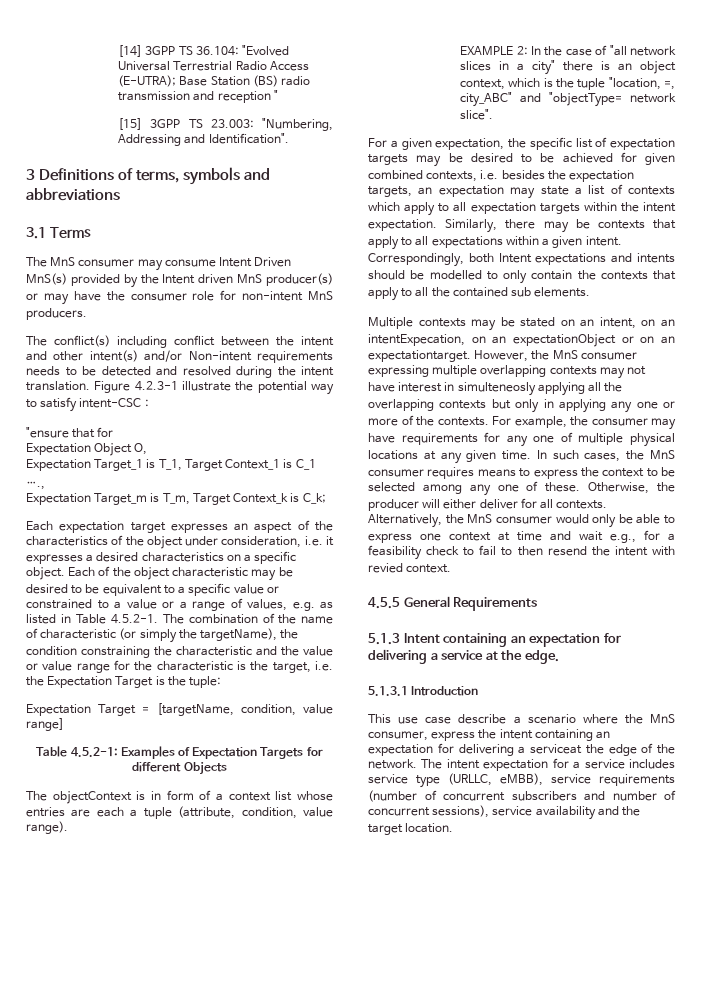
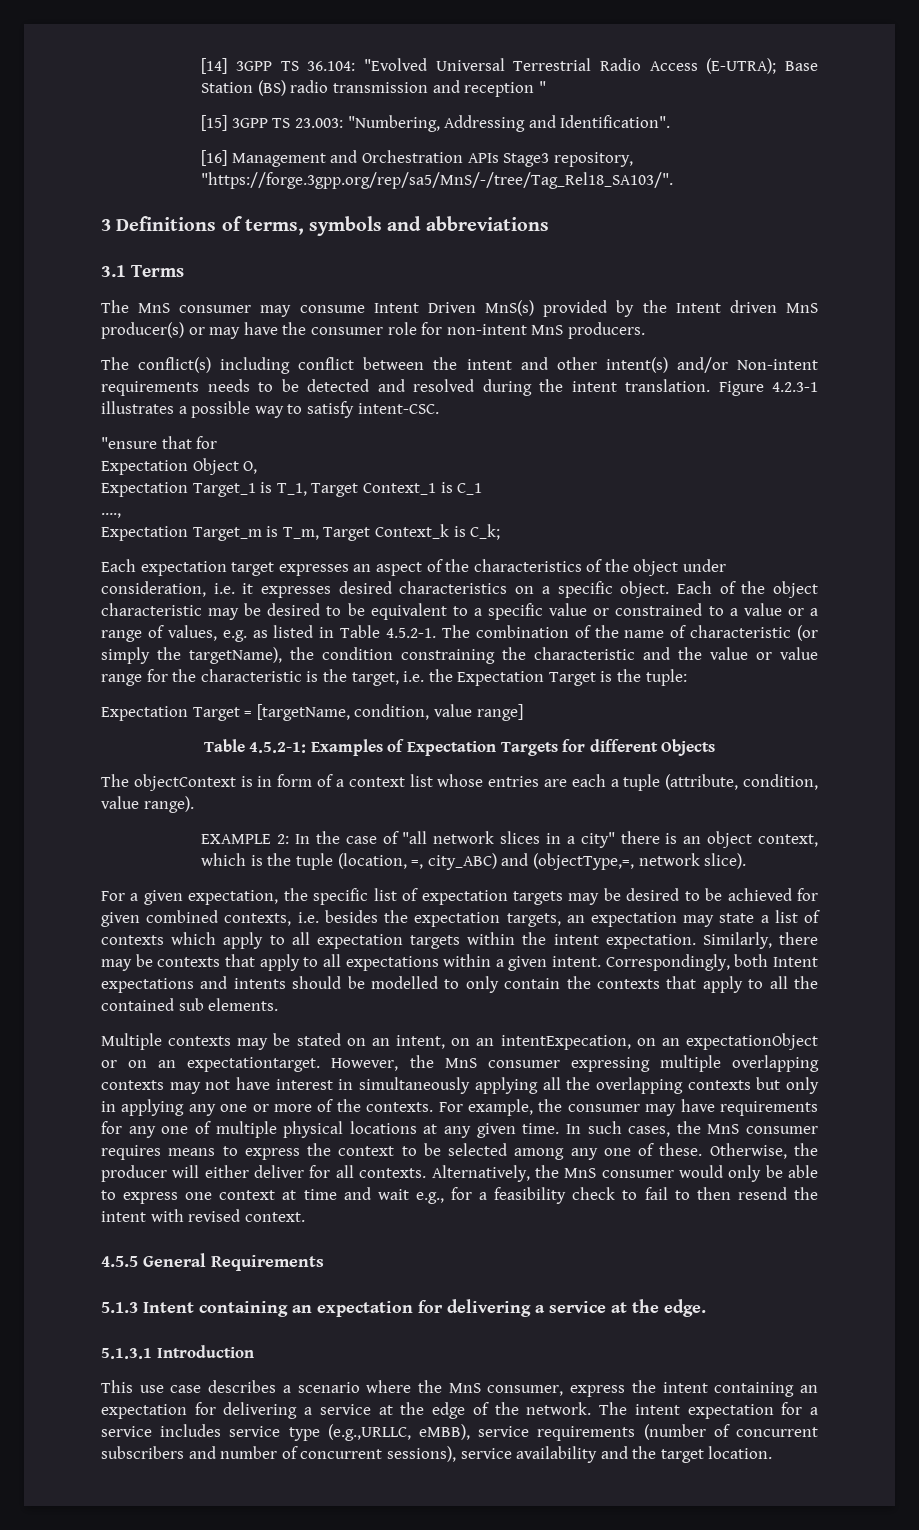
(289, 138) none -> [201,150,633,167] [201,172,674,189] // [16] Management and Orchestration APIs Stage3 repository, "https://forge.3gpp.org/rep/sa5/MnS/-/tree/Tag_Rel18_SA103/".
[182,381,307,393] illustrate the potential -> [101,401,251,418] illustrates a possible
[79,398,149,408] intent-CSC : -> [357,403,439,414] intent-CSC.
[86,554,94,562] a -> (332, 592) none
[608,77,675,90] [460,92,676,107] [460,109,494,120] "location, =, city_ABC" and "objectType= network slice". -> [337,853,747,870] (location, =, city_ABC) and (objectType,=, network slice).
[457,382,536,396] simulteneosly -> [359,1077,471,1094] simultaneously
[368,563,403,573] revied -> [188,1209,241,1222] revised
[458,714,507,724] describe -> [208,1380,277,1393] describes
[530,744,582,754] serviceat -> [319,1404,393,1415] service at
[448,773,492,786] (URLLC, -> [327,1424,411,1441] (e.g.,URLLC,

